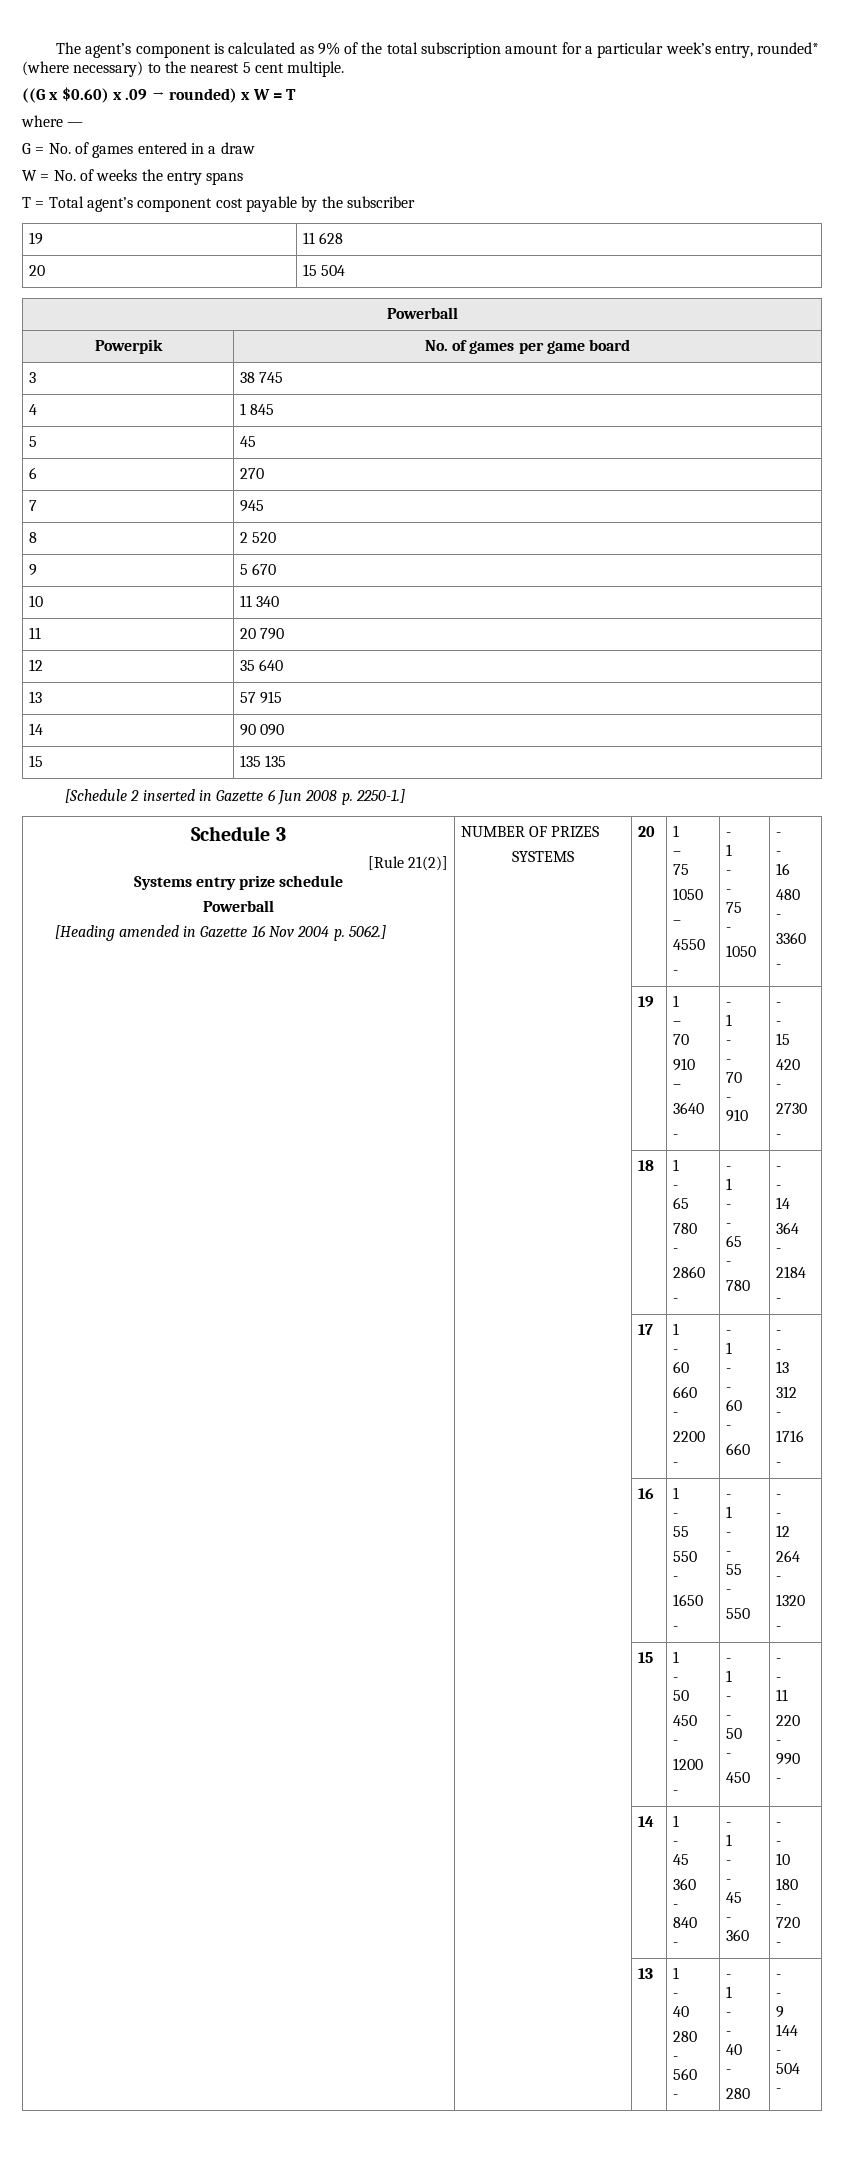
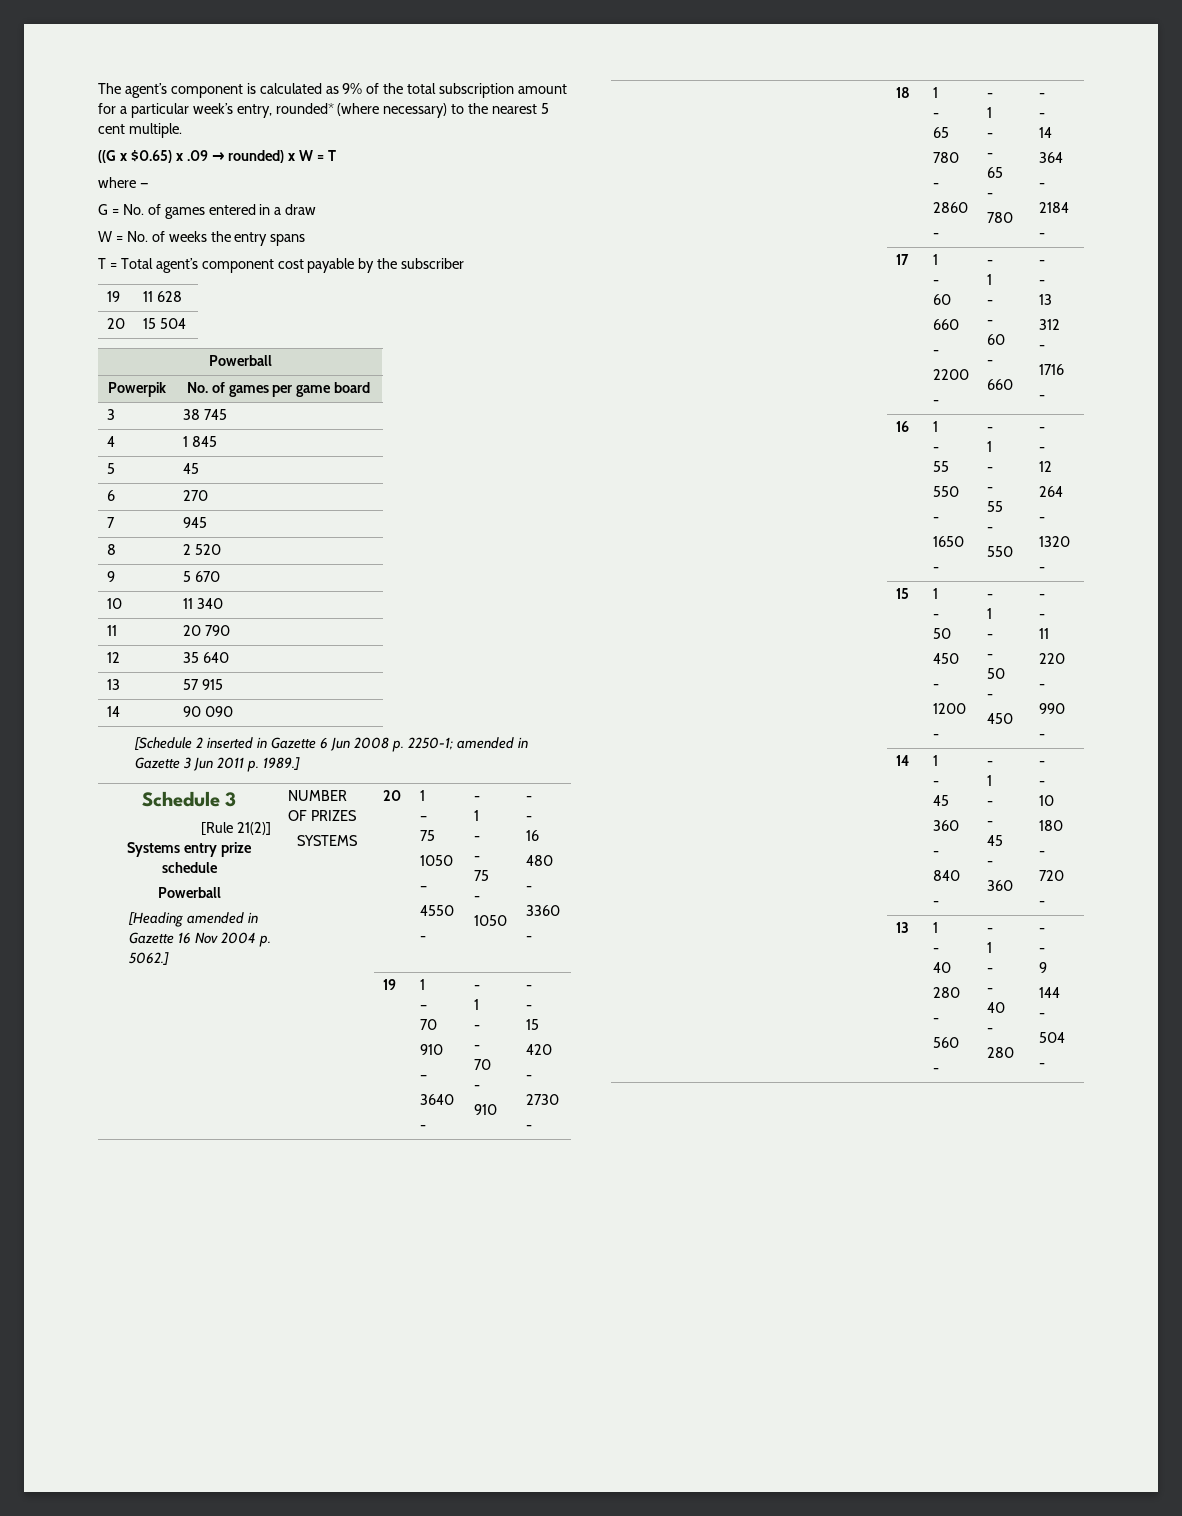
[61,87,109,103] $0.60) -> [130,150,172,163] $0.65)
[28,755,43,767] [239,755,287,767] // 15 | 135 135 -> (233, 711) none
[355,789,405,803] 2250-1.] -> [407,737,528,750] [135,757,301,772] 2250-1; amended in Gazette 3 Jun 2011 p. 1989.]

